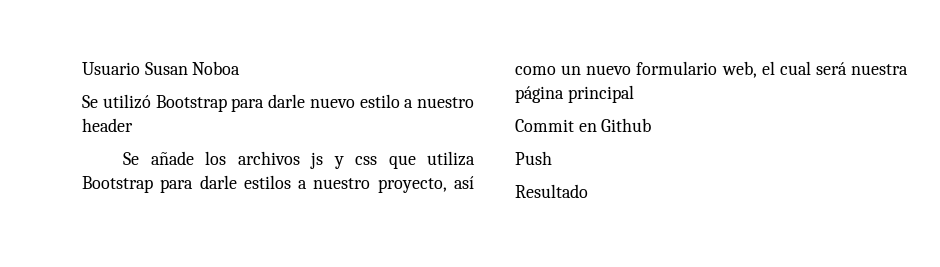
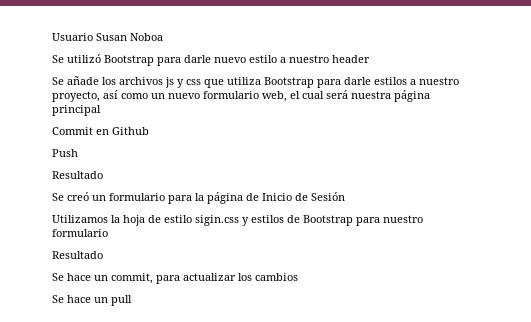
(588, 191) none -> [52,192,345,204] [52,215,423,226] [52,229,108,237] [52,251,103,259] [52,273,298,284] [52,295,132,306] // Se creó un formulario para la página de Inicio de Sesión // Utilizamos la hoja de estilo sigin.css y estilos de Bootstrap para nuestro formulario // Resultado // Se hace un commit, para actualizar los cambios // Se hace un pull

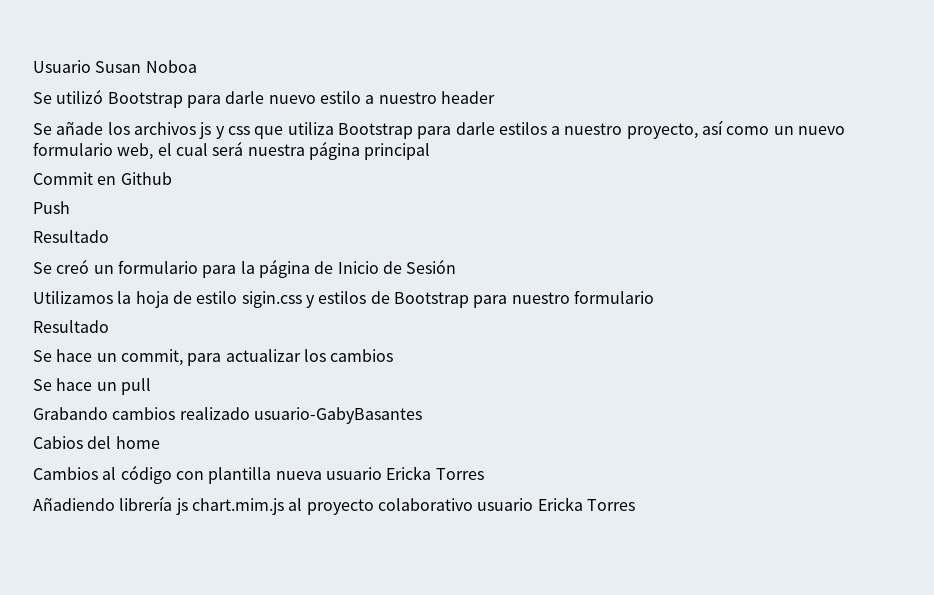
(132, 300) none -> [33,407,422,424] [33,436,160,449] [33,465,484,484] [33,496,635,515] // Grabando cambios realizado usuario-GabyBasantes // Cabios del home // Cambios al código con plantilla nueva usuario Ericka Torres // Añadiendo librería js chart.mim.js al proyecto colaborativo usuario Ericka Torres

